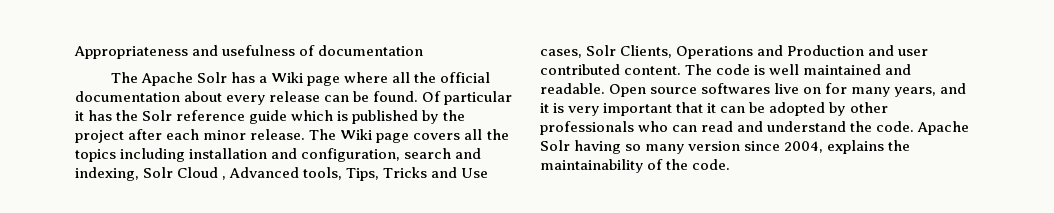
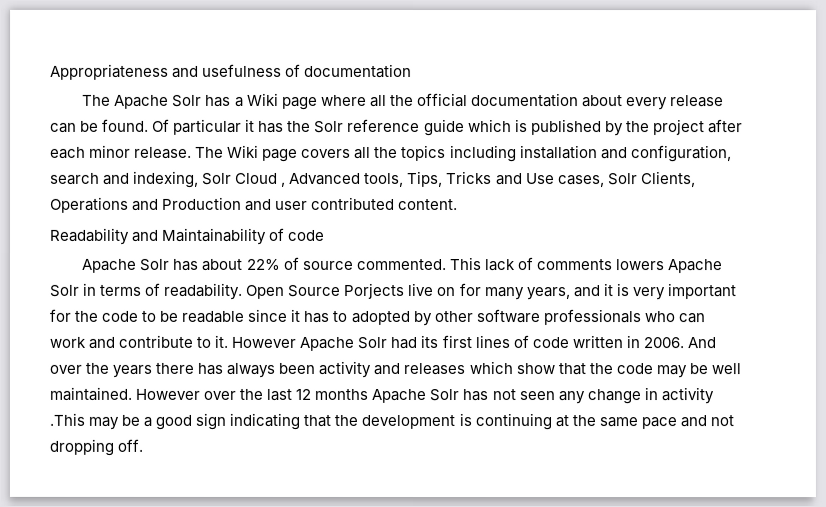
[685,64,912,75] [540,83,771,97] The code is well maintained and readable. Open source softwares -> [50,227,326,245] [81,256,722,274] [49,282,405,300] // Readability and Maintainability of code // Apache Solr has about 22% of source commented. This lack of comments lowers Apache Solr in terms of readability. Open Source Porjects
[676,102,766,113] that it can be -> [49,308,348,323] for the code to be readable since it has to
(888, 107) none -> [475,309,540,324] software
[701,121,970,135] [540,140,911,154] [540,159,731,173] read and understand the code. Apache Solr having so many version since 2004, explains the maintainability of the code. -> [49,334,716,351] [49,360,741,379] [49,386,714,405] [49,412,734,431] [49,438,144,456] work and contribute to it. However Apache Solr had its first lines of code written in 2006. And over the years there has always been activity and releases which show that the code may be well maintained. However over the last 12 months Apache Solr has not seen any change in activity .This may be a good sign indicating that the development is continuing at the same pace and not dropping off.

